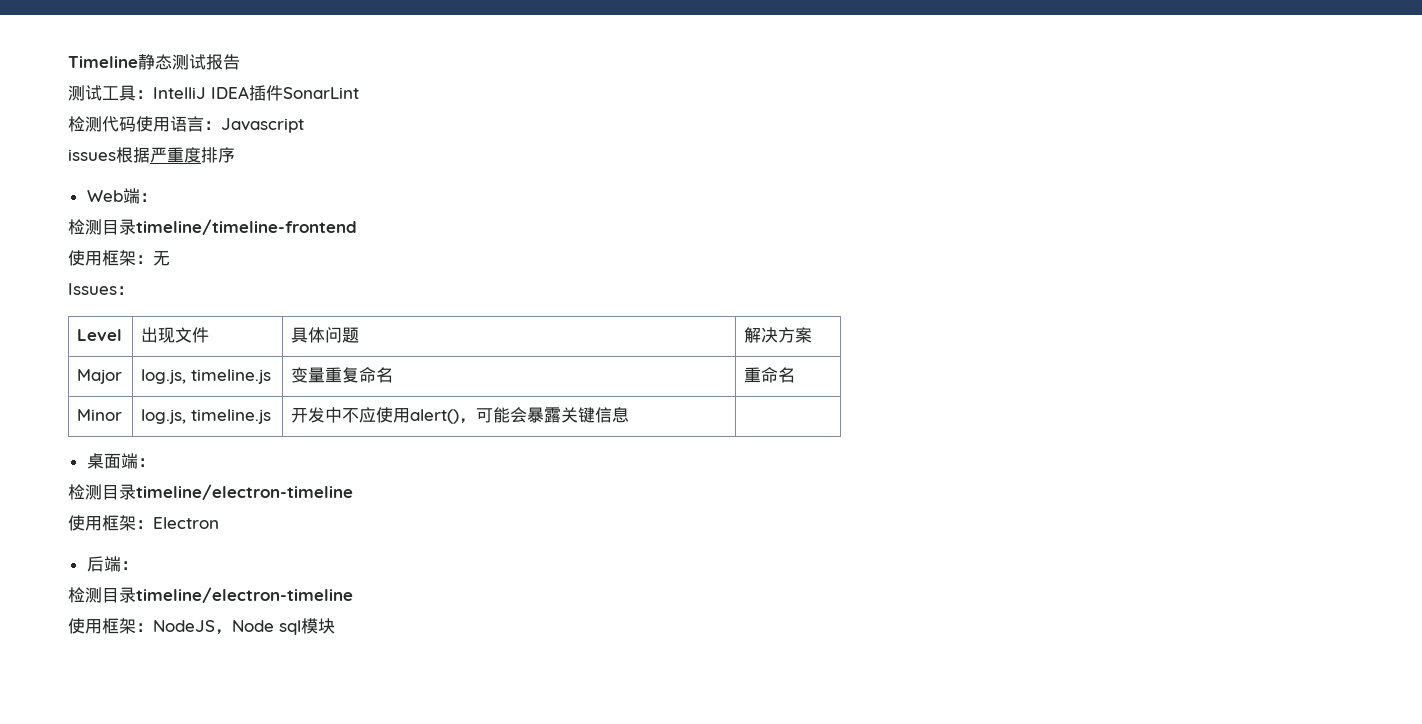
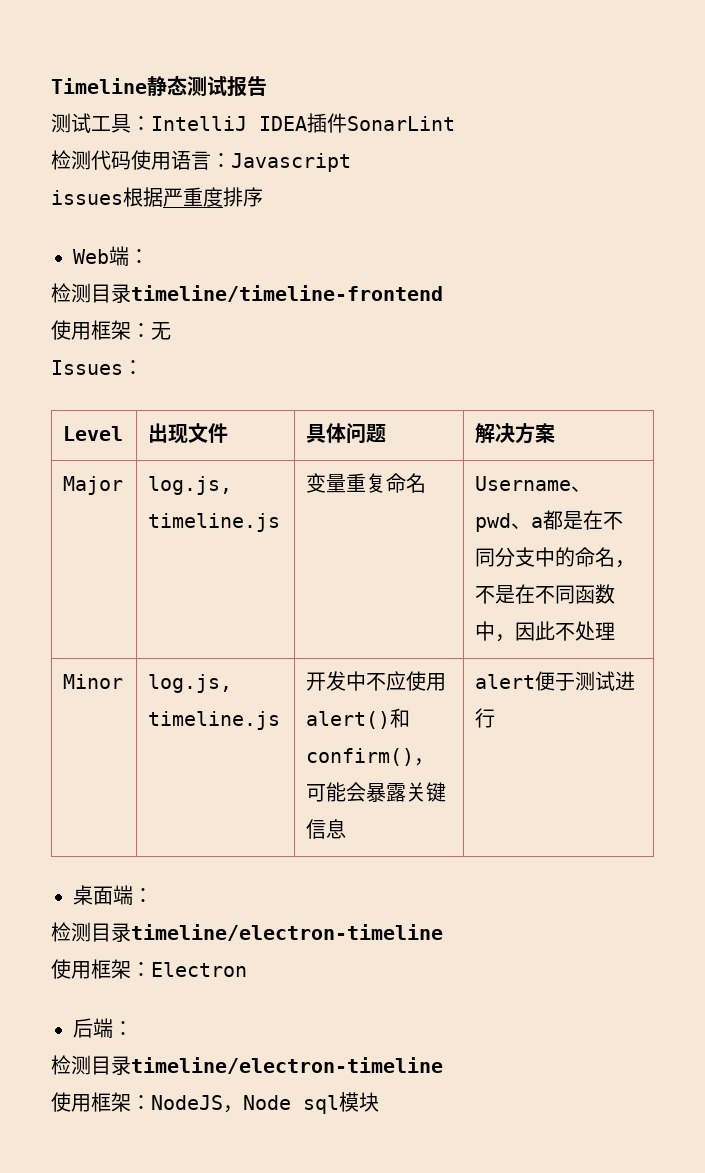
[744,367,796,383] 重命名 -> [475,476,592,492] [475,510,624,532] [475,547,636,568] [475,584,616,604] [475,621,616,642] Username、pwd、a都是在不同分支中的命名，不是在不同函数中，因此不处理
(460, 416) none -> [390,708,411,728] [306,748,415,766] 和confirm()
(630, 415) none -> [475,671,636,691] [475,708,496,728] alert便于测试进行

